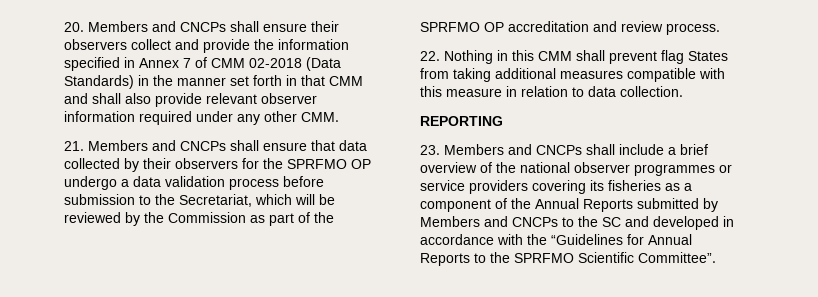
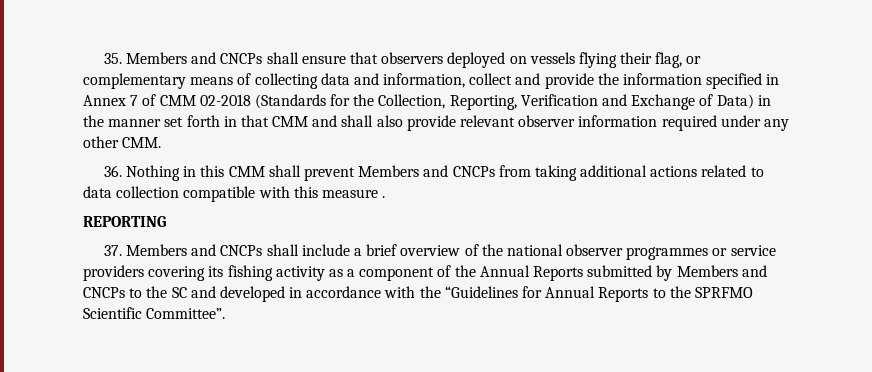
[64,21,339,32] [64,39,127,50] 20. Members and CNCPs shall ensure their observers -> [103,52,702,68] [83,73,466,89] 35. Members and CNCPs shall ensure that observers deployed on vessels flying their flag, or complementary means of collecting data and information,
[306,57,341,71] [64,75,134,89] (Data Standards) -> [254,94,754,110] (Standards for the Collection, Reporting, Verification and Exchange of Data)
[64,140,367,151] [64,158,371,172] [64,176,324,190] [64,194,335,207] [64,212,334,226] [420,21,720,35] [420,51,440,61] 21. Members and CNCPs shall ensure that data collected by their observers for the SPRFMO OP undergo a data validation process before submission to the Secretariat, which will be reviewed by the Commission as part of the SPRFMO OP accreditation and review process. // 22. -> [103,165,122,177] 36.
[661,50,728,64] [420,68,725,82] [420,86,683,97] flag States from taking additional measures compatible with this measure in relation to data collection. -> [358,165,764,181] [83,186,386,202] Members and CNCPs from taking additional actions related to data collection compatible with this measure .
[420,145,440,155] 23. -> [103,245,122,256] 37.
[608,180,661,191] fisheries -> [227,265,325,281] fishing activity

